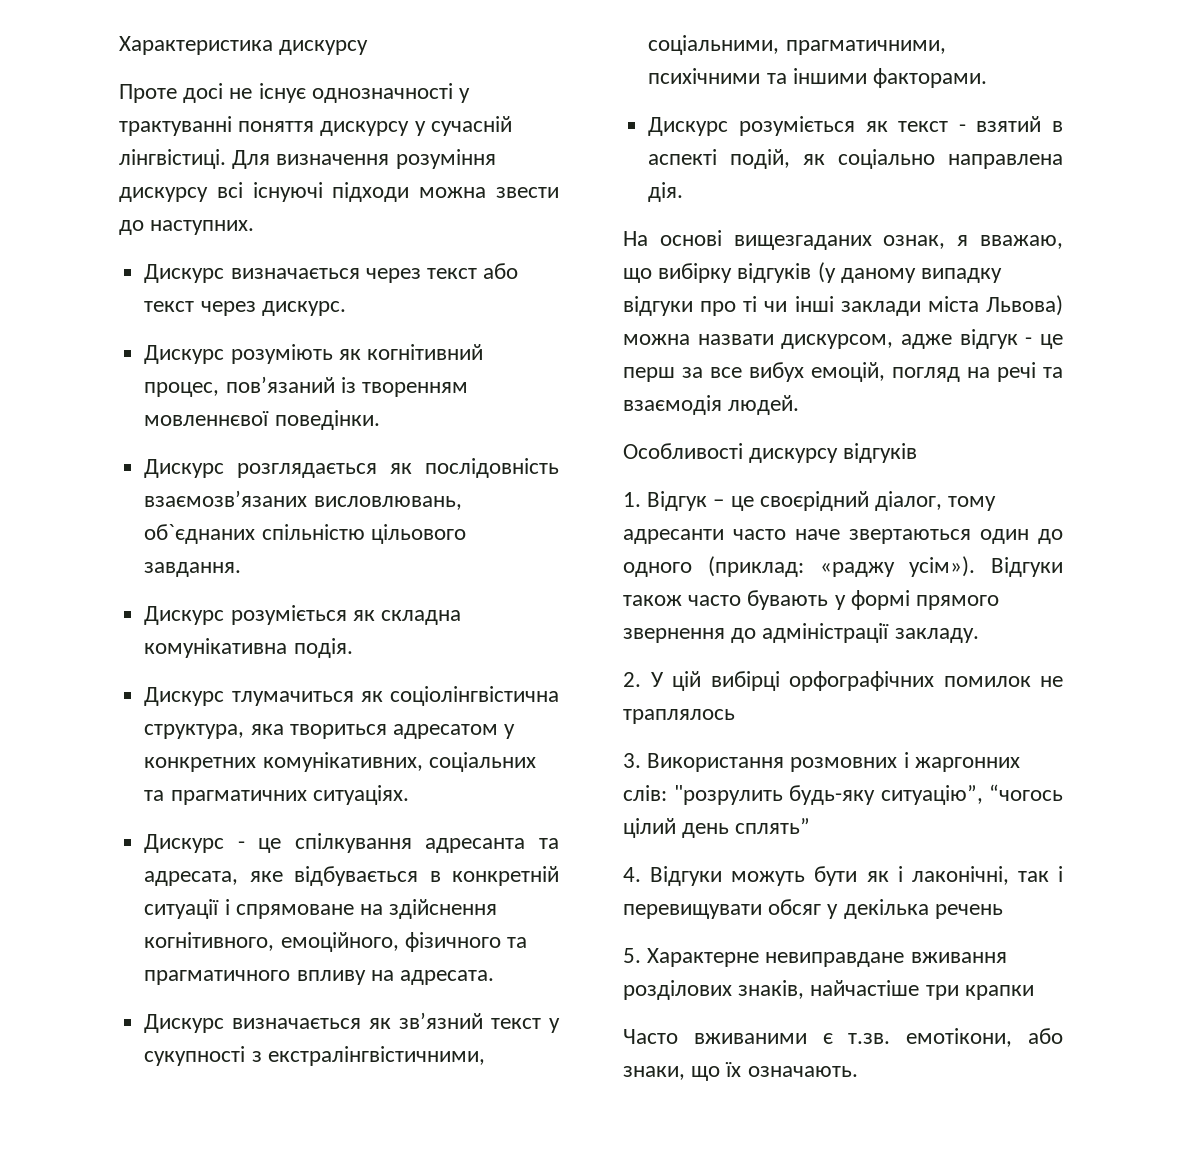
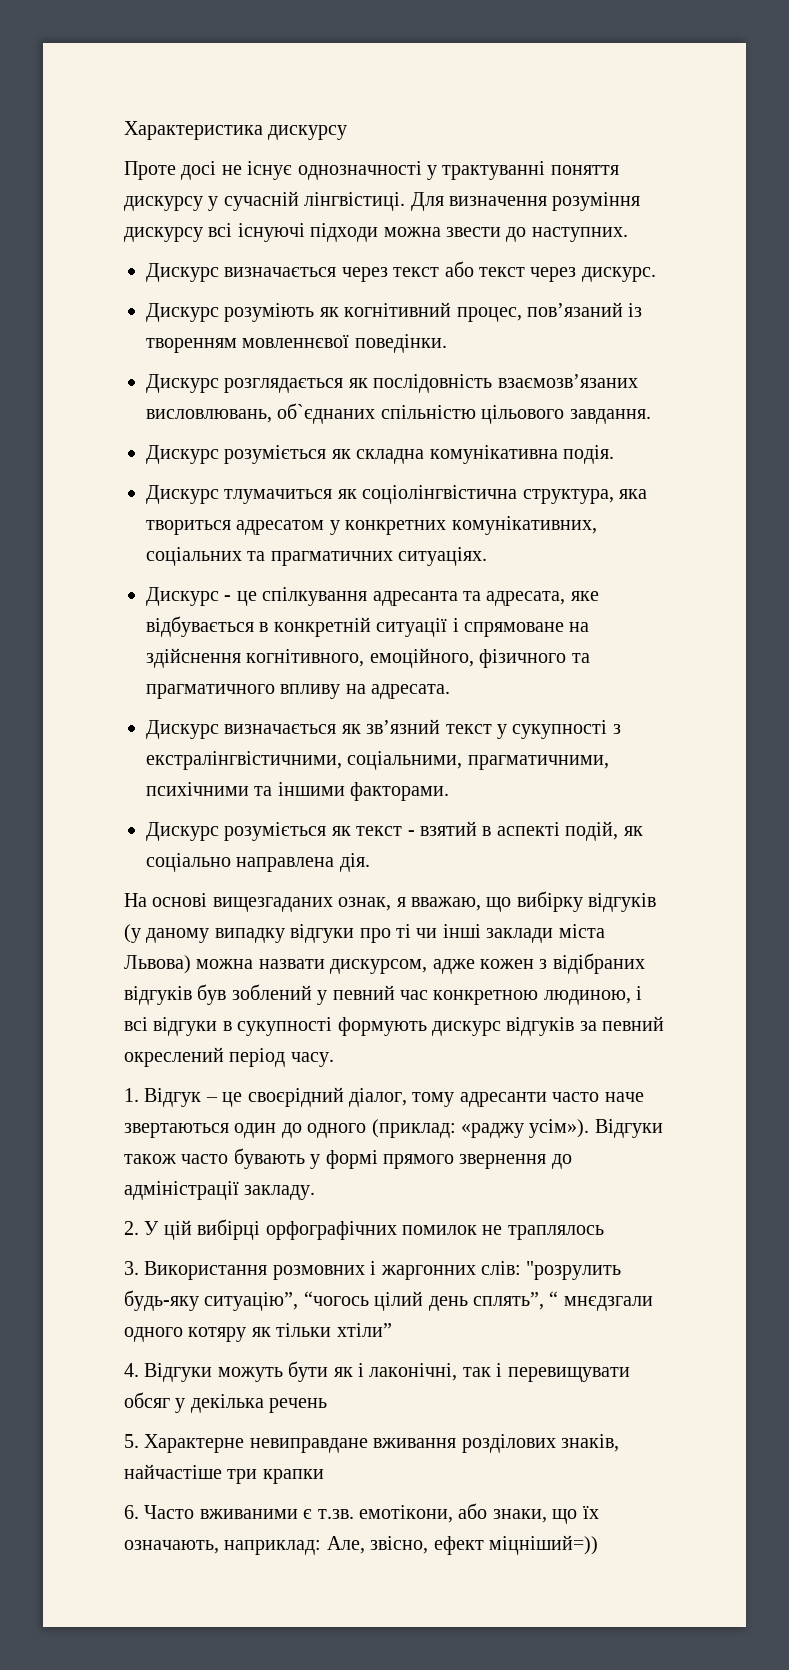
[959,329,1063,349] [623,362,1063,382] [623,395,800,415] [623,443,918,463] відгук - це перш за все вибух емоцій, погляд на речі та взаємодія людей. // Особливості дискурсу відгуків -> [480,953,645,974] [124,984,643,1005] [124,1016,665,1036] [124,1047,334,1067] кожен з відібраних відгуків був зоблений у певний час конкретною людиною, і всі відгуки в сукупності формують дискурс відгуків за певний окреслений період часу.
[735,818,811,834] сплять” -> [473,1291,653,1311] [124,1323,392,1342] сплять”, “ мнєдзгали одного котяру як тільки хтіли”
(1034, 992) none -> [124,1505,139,1519] 6.
[747,1066,858,1077] означають. -> [124,1535,598,1555] означають, наприклад: Але, звісно, ефект міцніший=))

